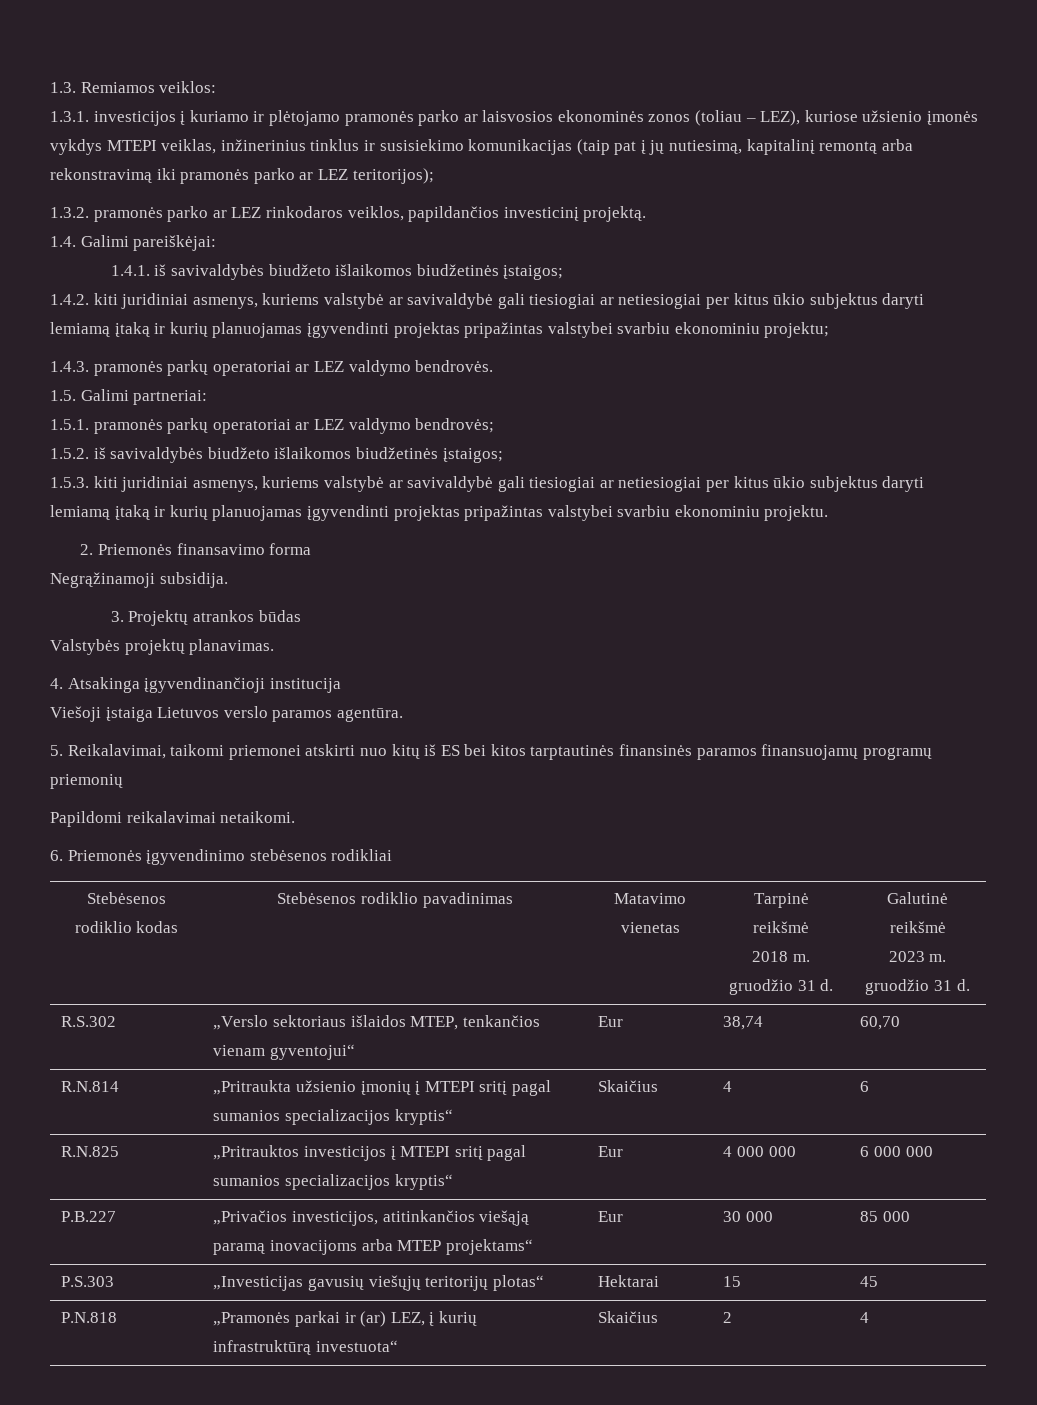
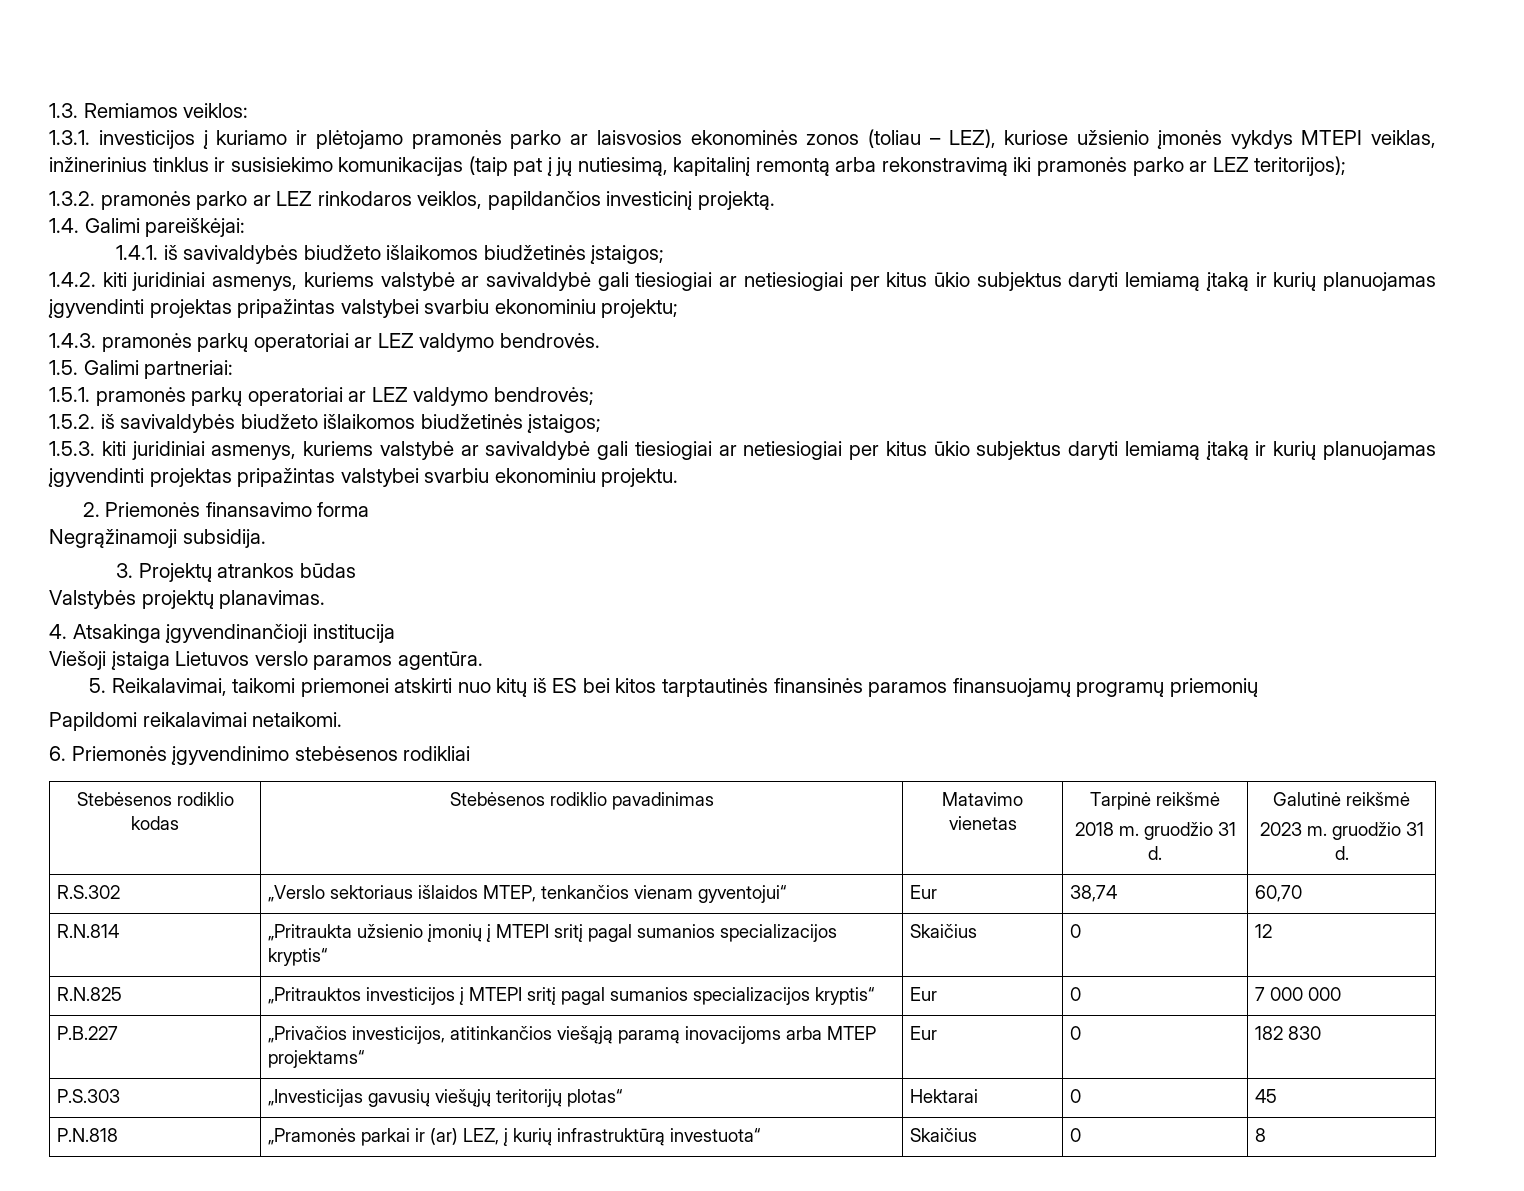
[723,1081,733,1092] [860,1081,870,1092] 4 | 6 -> [1070,924,1082,938] [1255,924,1273,938] 0 | 12
[723,1146,796,1157] [860,1146,870,1157] 4 000 000 | 6 -> [1070,987,1082,1001] [1255,987,1266,1001] 0 | 7
[723,1211,773,1222] [860,1211,910,1222] 30 000 | 85 000 -> [1070,1026,1082,1040] [1255,1026,1322,1040] 0 | 182 830
[723,1276,742,1287] 15 -> [1070,1089,1082,1103] 0
[723,1312,733,1323] [860,1312,870,1323] 2 | 4 -> [1070,1128,1082,1142] [1255,1128,1267,1142] 0 | 8

